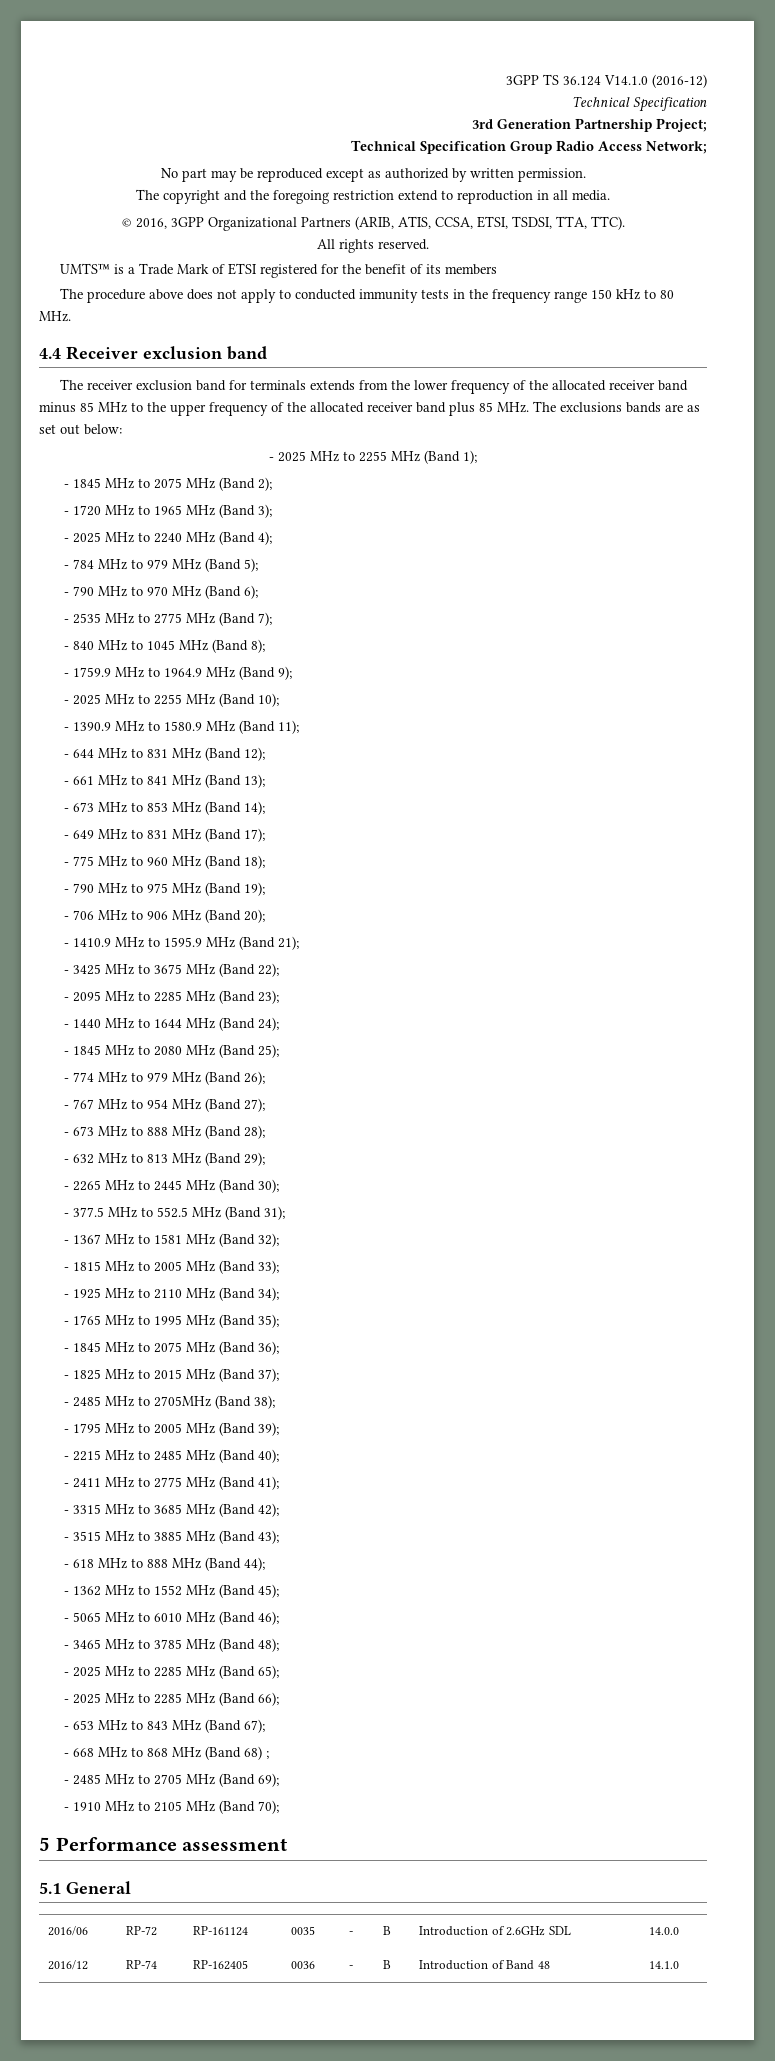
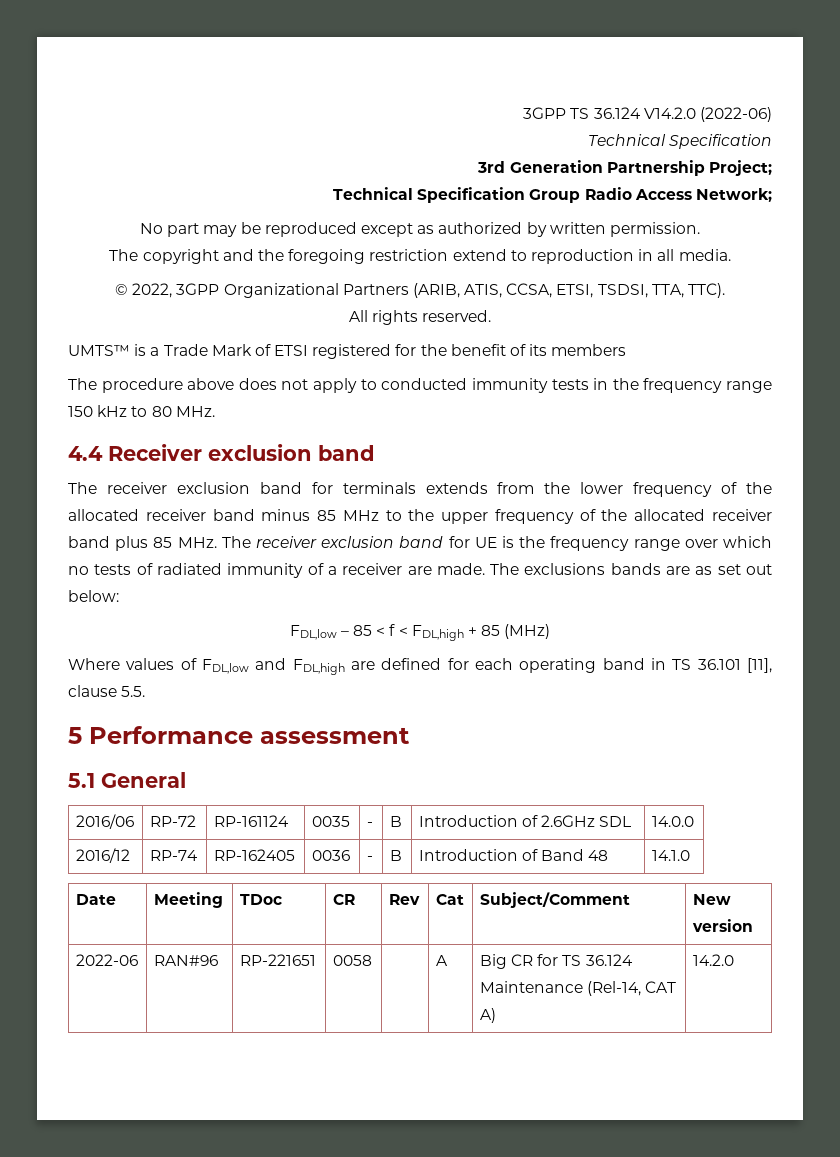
[604,74,707,88] V14.1.0 (2016-12) -> [643,107,772,122] V14.2.0 (2022-06)
[135,218,167,229] 2016, -> [132,283,173,298] 2022,
(556, 406) none -> [255,536,772,551] [68,563,520,578] receiver exclusion band for UE is the frequency range over which no tests of radiated immunity of a receiver are made. The
[269,450,477,464] [64,477,273,491] [64,504,273,518] [64,531,273,545] [64,558,259,572] [64,585,259,599] [64,612,273,626] [64,639,266,653] [64,666,293,680] [64,693,280,707] [64,720,300,734] [64,747,266,761] [64,774,266,788] [64,801,266,815] [64,828,266,842] [64,855,266,869] [64,882,266,896] [64,909,266,923] [64,936,300,950] [64,963,280,977] [64,990,280,1004] [64,1017,280,1031] [64,1044,280,1058] [64,1071,266,1085] [64,1098,266,1112] [64,1125,266,1139] [64,1152,266,1166] [64,1179,280,1193] [64,1206,286,1220] [64,1233,280,1247] [64,1260,280,1274] [64,1287,280,1301] [64,1314,280,1328] [64,1341,280,1355] [64,1368,280,1382] [64,1395,276,1409] [64,1422,280,1436] [64,1449,280,1463] [64,1476,280,1490] [64,1503,280,1517] [64,1530,280,1544] [64,1557,266,1571] [64,1584,280,1598] [64,1611,280,1625] [64,1638,280,1652] [64,1665,280,1679] [64,1692,280,1706] [64,1719,266,1733] [64,1746,270,1760] [64,1773,280,1787] [64,1800,280,1814] - 2025 MHz to 2255 MHz (Band 1); // - 1845 MHz to 2075 MHz (Band 2); // - 1720 MHz to 1965 MHz (Band 3); // - 2025 MHz to 2240 MHz (Band 4); // - 784 MHz to 979 MHz (Band 5); // - 790 MHz to 970 MHz (Band 6); // - 2535 MHz to 2775 MHz (Band 7); // - 840 MHz to 1045 MHz (Band 8); // - 1759.9 MHz to 1964.9 MHz (Band 9); // - 2025 MHz to 2255 MHz (Band 10); // - 1390.9 MHz to 1580.9 MHz (Band 11); // - 644 MHz to 831 MHz (Band 12); // - 661 MHz to 841 MHz (Band 13); // - 673 MHz to 853 MHz (Band 14); // - 649 MHz to 831 MHz (Band 17); // - 775 MHz to 960 MHz (Band 18); // - 790 MHz to 975 MHz (Band 19); // - 706 MHz to 906 MHz (Band 20); // - 1410.9 MHz to 1595.9 MHz (Band 21); // - 3425 MHz to 3675 MHz (Band 22); // - 2095 MHz to 2285 MHz (Band 23); // - 1440 MHz to 1644 MHz (Band 24); // - 1845 MHz to 2080 MHz (Band 25); // - 774 MHz to 979 MHz (Band 26); // - 767 MHz to 954 MHz (Band 27); // - 673 MHz to 888 MHz (Band 28); // - 632 MHz to 813 MHz (Band 29); // - 2265 MHz to 2445 MHz (Band 30); // - 377.5 MHz to 552.5 MHz (Band 31); // - 1367 MHz to 1581 MHz (Band 32); // - 1815 MHz to 2005 MHz (Band 33); // - 1925 MHz to 2110 MHz (Band 34); // - 1765 MHz to 1995 MHz (Band 35); // - 1845 MHz to 2075 MHz (Band 36); // - 1825 MHz to 2015 MHz (Band 37); // - 2485 MHz to 2705MHz (Band 38); // - 1795 MHz to 2005 MHz (Band 39); // - 2215 MHz to 2485 MHz (Band 40); // - 2411 MHz to 2775 MHz (Band 41); // - 3315 MHz to 3685 MHz (Band 42); // - 3515 MHz to 3885 MHz (Band 43); // - 618 MHz to 888 MHz (Band 44); // - 1362 MHz to 1552 MHz (Band 45); // - 5065 MHz to 6010 MHz (Band 46); // - 3465 MHz to 3785 MHz (Band 48); // - 2025 MHz to 2285 MHz (Band 65); // - 2025 MHz to 2285 MHz (Band 66); // - 653 MHz to 843 MHz (Band 67); // - 668 MHz to 868 MHz (Band 68) ; // - 2485 MHz to 2705 MHz (Band 69); // - 1910 MHz to 2105 MHz (Band 70); -> [289,624,551,641] [68,658,773,675] [68,685,146,697] FDL,low – 85 < f < FDL,high + 85 (MHz) // Where values of FDL,low and FDL,high are defined for each operating band in TS 36.101 [11], clause 5.5.
(680, 1965) none -> [75,894,116,905] [153,892,223,908] [239,894,282,905] [332,894,355,905] [388,894,420,905] [435,894,464,905] [479,892,630,908] [692,894,731,905] [691,919,753,932] [75,954,138,966] [153,955,218,966] [239,954,316,966] [332,955,372,966] [435,955,448,966] [479,954,633,969] [479,981,677,996] [479,1008,496,1023] [692,954,734,966] // Date | Meeting | TDoc | CR | Rev | Cat | Subject/Comment | New version // 2022-06 | RAN#96 | RP-221651 | 0058 | | A | Big CR for TS 36.124 Maintenance (Rel-14, CAT A) | 14.2.0

